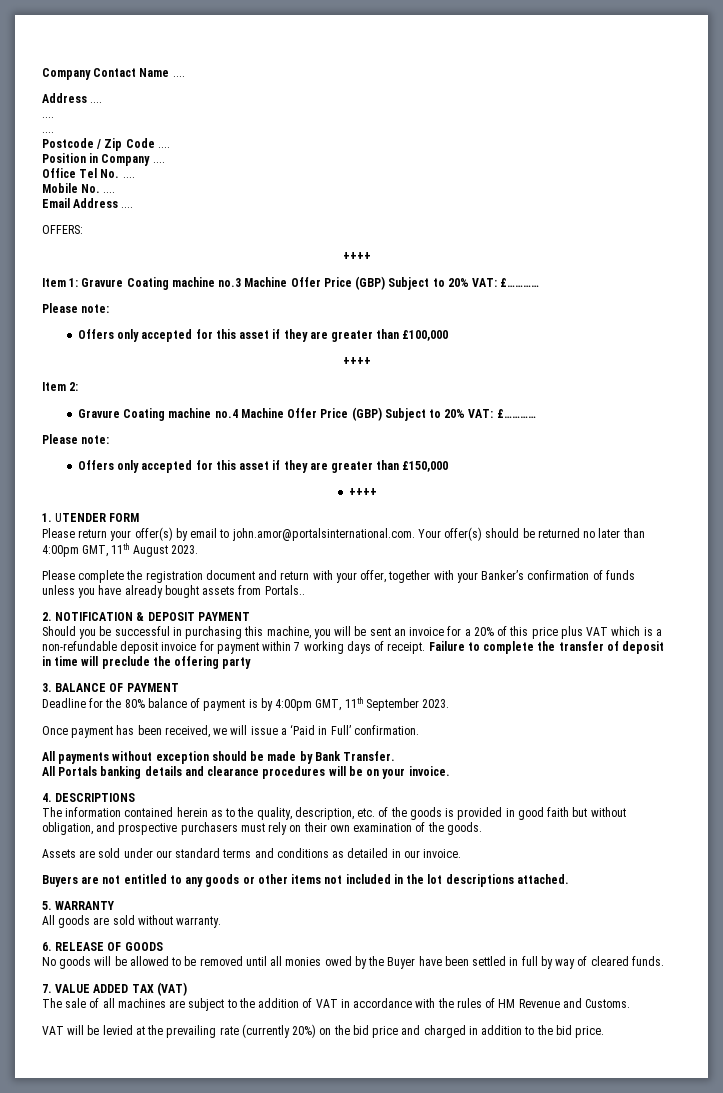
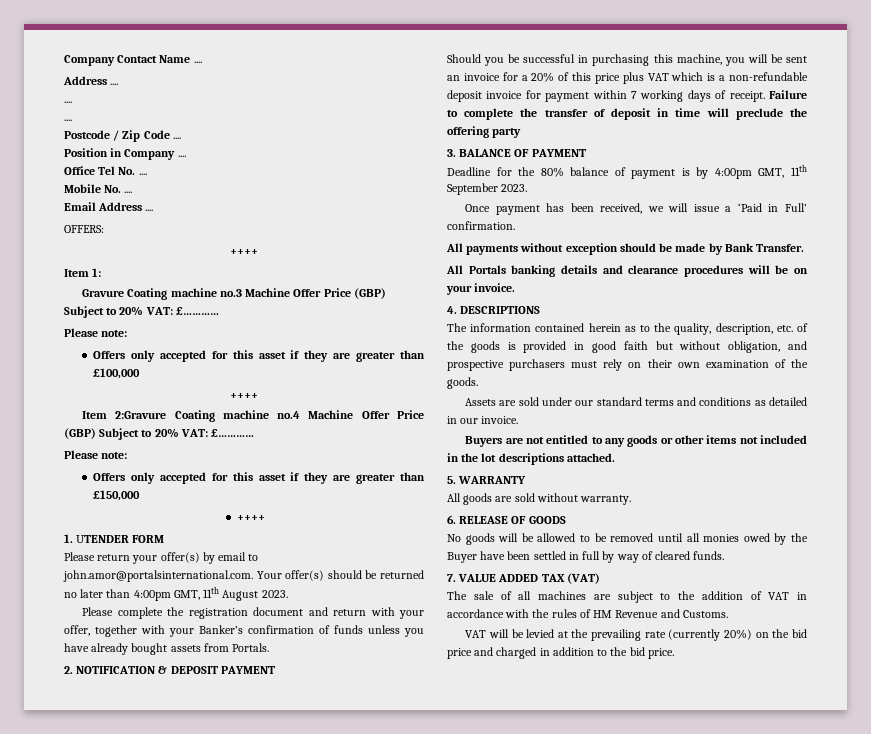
(79, 282) none -> (102, 272) //
[69,382,79,391] [77,409,120,418] 2: // Gravure -> [115,411,167,419] 2:Gravure
[264,585,305,595] Portals.. -> [232,643,270,652] Portals.

